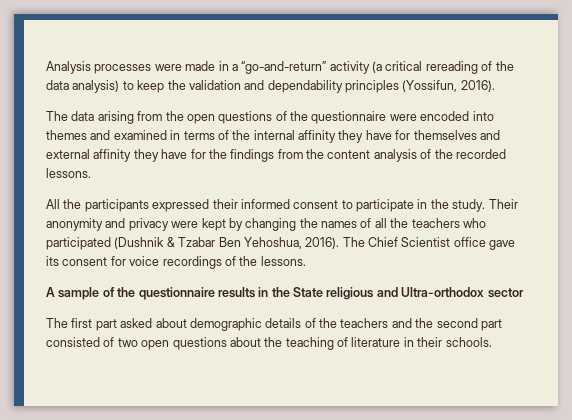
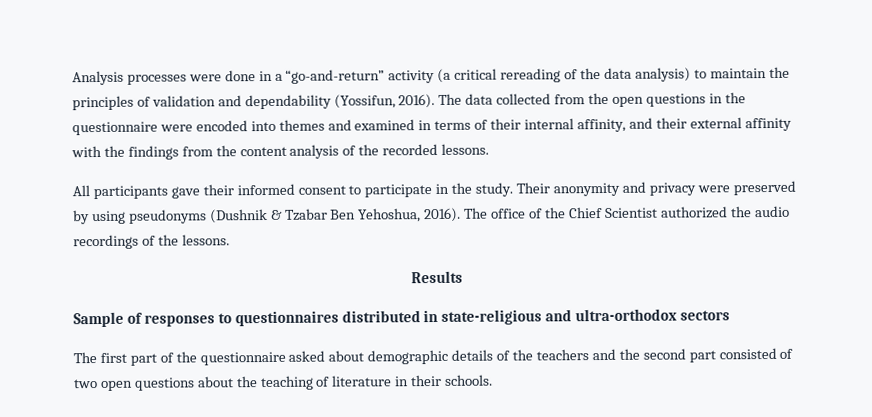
[185,61,216,71] made -> [224,70,256,82] done
[137,80,186,93] keep the -> [709,66,790,79] [72,95,151,111] maintain the principles of
[345,80,399,93] principles -> (332, 102) none
(495, 86) // -> (436, 101) none
[97,111,134,124] arising -> [496,93,552,105] collected
[275,111,287,121] of -> [708,93,723,104] in
[232,130,500,143] [46,149,206,162] the internal affinity they have for themselves and external affinity they have for -> [490,117,792,133] [71,145,102,158] their internal affinity, and their external affinity with
[63,199,210,212] the participants expressed -> [92,185,200,200] participants gave
[201,218,486,231] [46,237,111,250] kept by changing the names of all the teachers who participated -> [732,180,796,196] [73,209,207,225] preserved by using pseudonyms
[368,237,516,250] [46,256,306,269] [46,287,524,300] Chief Scientist office gave its consent for voice recordings of the lessons. // A sample of the questionnaire results in the State religious and Ultra-orthodox sector -> [491,205,790,219] [73,234,230,250] [410,270,463,284] [73,308,731,328] office of the Chief Scientist authorized the audio recordings of the lessons. // Results // Sample of responses to questionnaires distributed in state-religious and ultra-orthodox sectors
(117, 325) none -> [159,351,286,366] of the questionnaire

